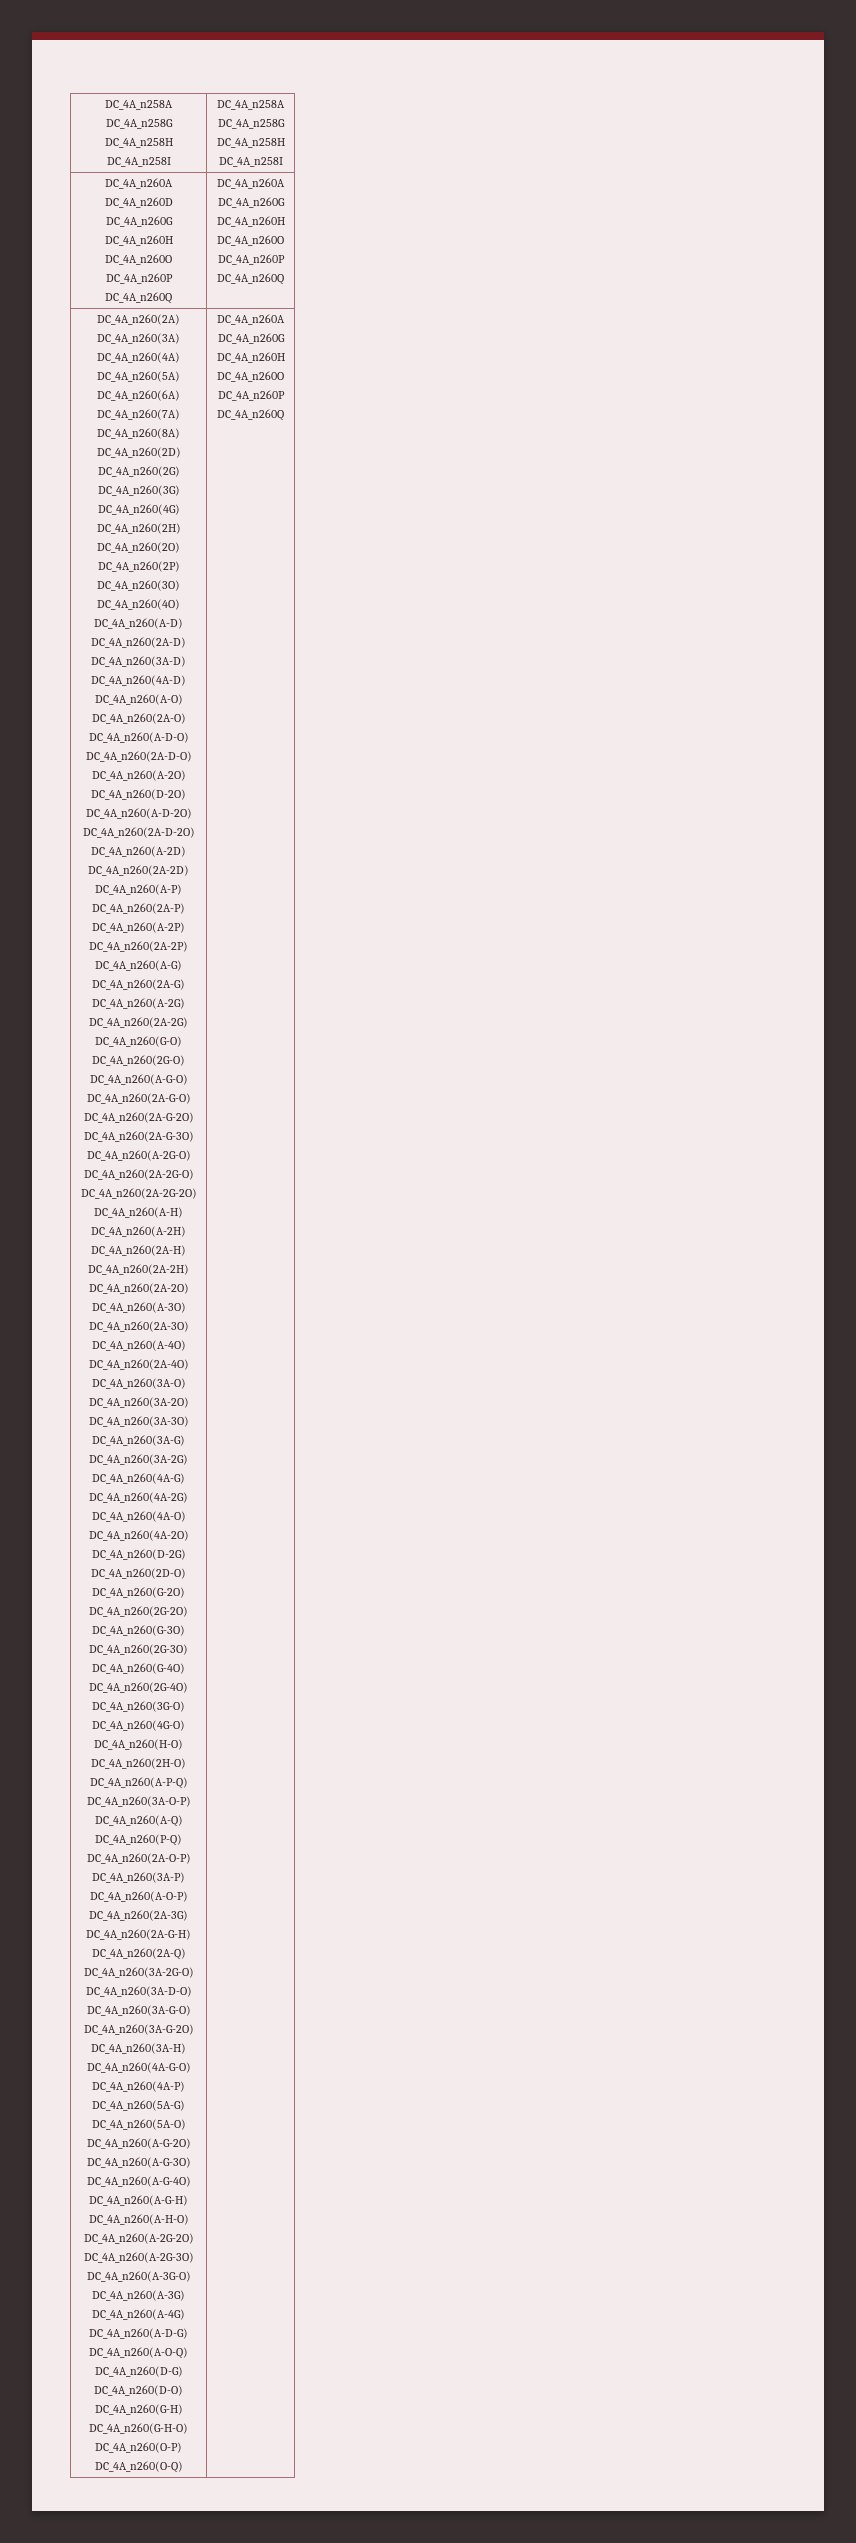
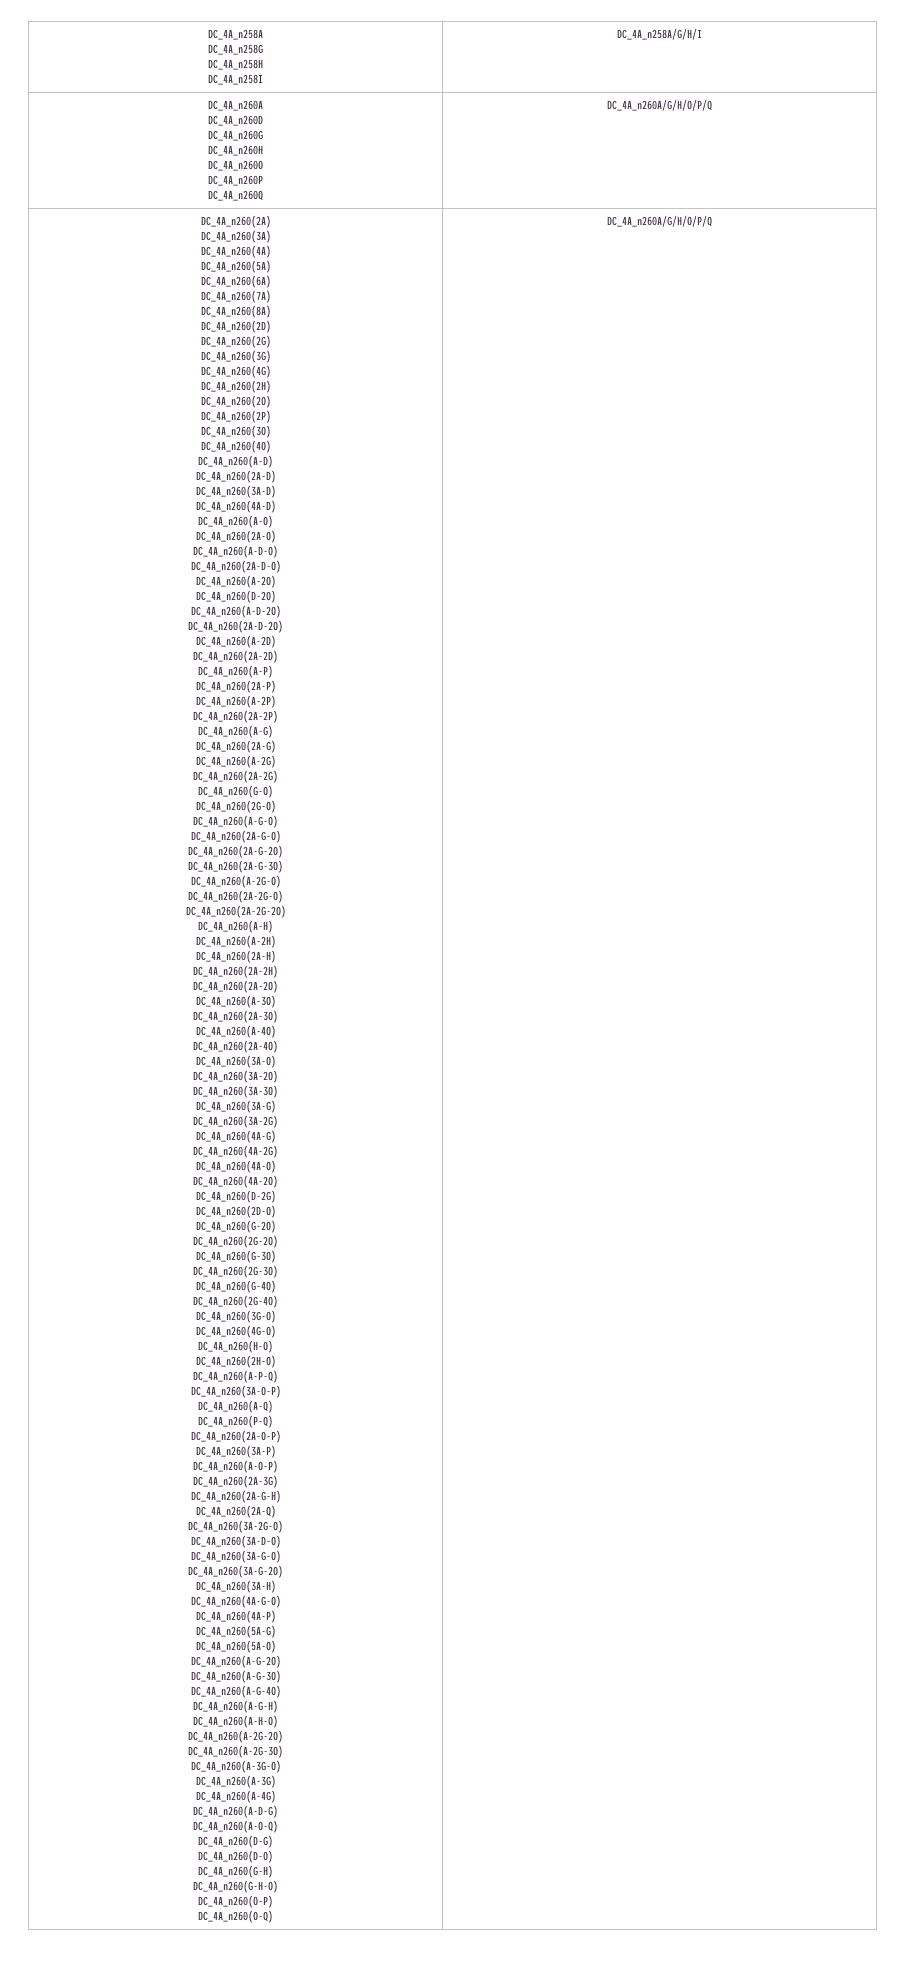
[217,100,285,110] [217,119,285,129] [216,138,285,148] [218,157,283,167] DC_4A_n258A // DC_4A_n258G // DC_4A_n258H // DC_4A_n258I -> [617,28,702,40] DC_4A_n258A/G/H/I
[217,178,285,189] [217,197,285,208] [216,216,285,227] [217,235,284,246] [217,254,285,265] [217,273,284,285] DC_4A_n260A // DC_4A_n260G // DC_4A_n260H // DC_4A_n260O // DC_4A_n260P // DC_4A_n260Q -> [607,99,712,111] DC_4A_n260A/G/H/O/P/Q
[217,314,285,325] [217,333,285,344] [216,352,285,363] [217,371,284,382] [217,390,285,401] [217,409,284,421] DC_4A_n260A // DC_4A_n260G // DC_4A_n260H // DC_4A_n260O // DC_4A_n260P // DC_4A_n260Q -> [607,215,712,227] DC_4A_n260A/G/H/O/P/Q

